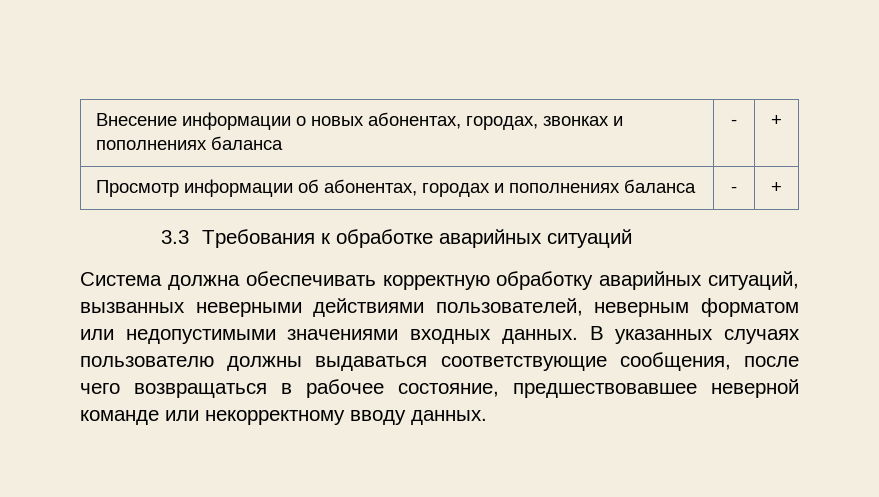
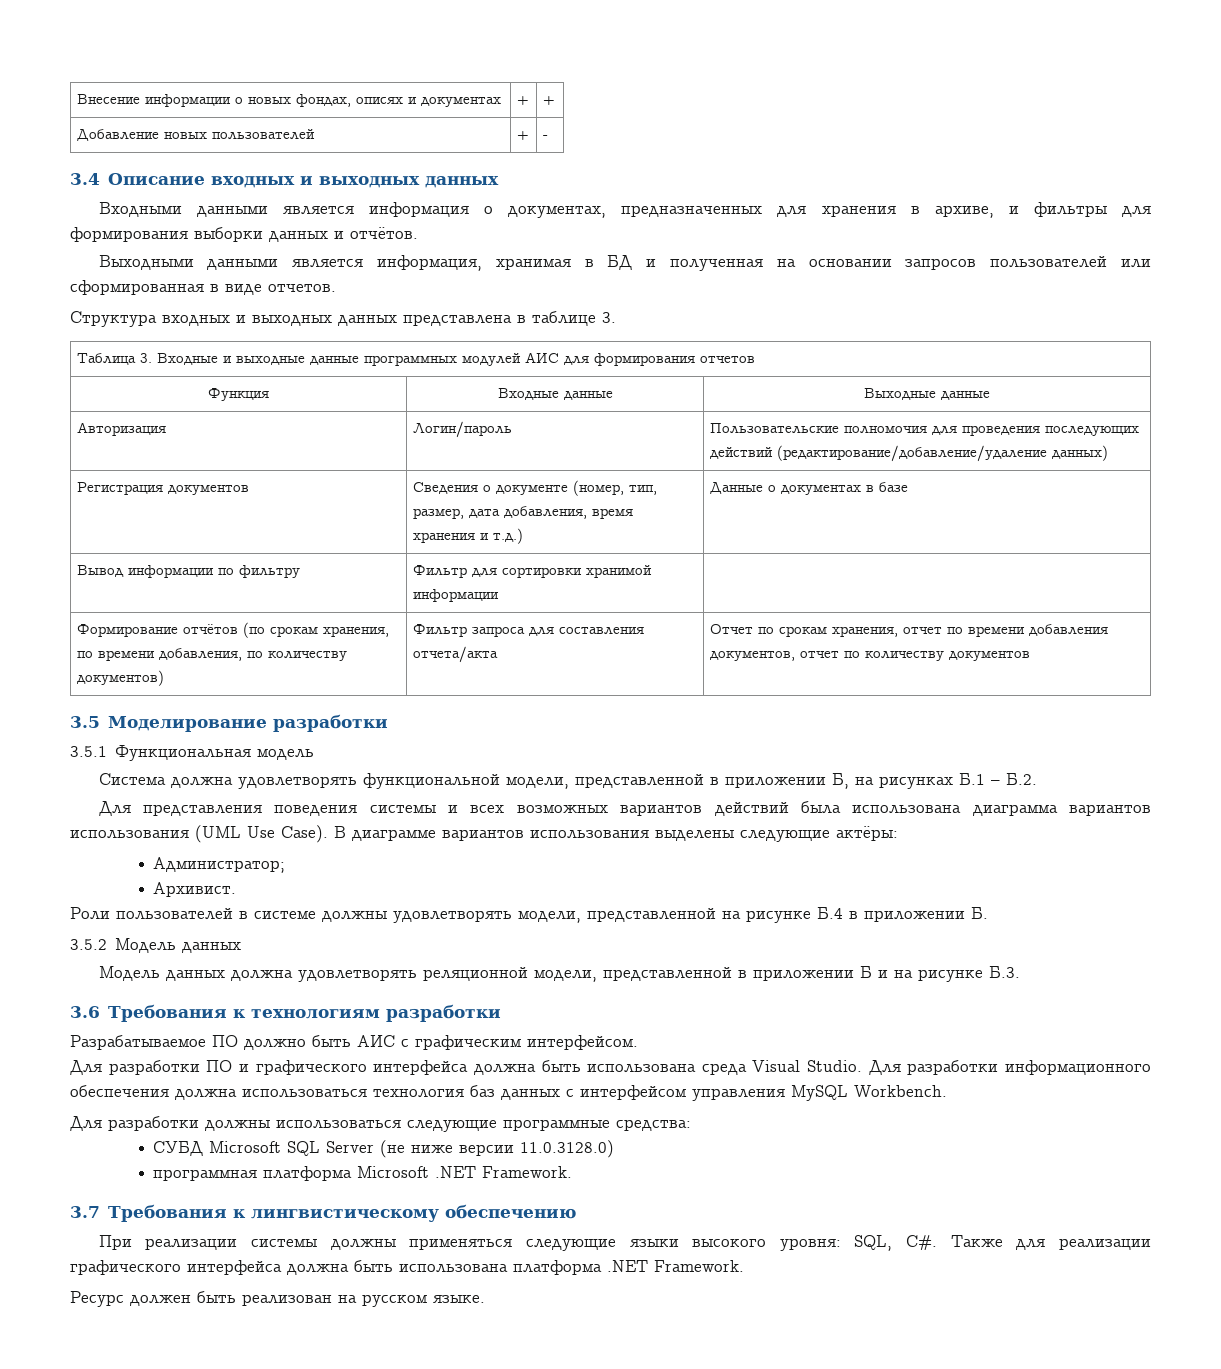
[367,112,623,130] [95,136,283,150] [731,119,737,126] [771,115,782,126] [95,179,696,197] [731,186,737,193] [771,182,782,193] [161,229,633,248] [80,271,799,290] [80,298,799,317] [80,326,800,344] [80,352,799,371] [80,379,799,398] [80,410,487,425] абонентах, городах, звонках и пополнениях баланса | - | + // Просмотр информации об абонентах, городах и пополнениях баланса | - | + // 3.3 Требования к обработке аварийных ситуаций // Система должна обеспечивать корректную обработку аварийных ситуаций, вызванных неверными действиями пользователей, неверным форматом или недопустимыми значениями входных данных. В указанных случаях пользователю должны выдаваться соответствующие сообщения, после чего возвращаться в рабочее состояние, предшествовавшее неверной команде или некорректному вводу данных. -> [295,94,501,107] [516,96,529,105] [542,96,555,105] [76,129,315,141] [516,131,529,140] [542,135,548,139] [70,173,500,188] [98,202,1151,218] [70,227,418,242] [98,255,1152,271] [70,280,336,295] [70,311,616,327] [76,352,755,366] [208,388,269,401] [497,388,613,400] [864,388,990,400] [76,422,166,436] [412,421,512,438] [709,423,1139,436] [709,445,1108,462] [76,482,249,495] [412,480,657,496] [412,506,633,519] [412,528,523,544] [709,482,908,495] [76,565,300,578] [412,565,652,578] [412,589,499,602] [76,622,389,638] [76,648,347,661] [76,670,164,686] [412,624,644,637] [412,646,498,663] [709,624,1108,637] [709,651,1030,661] [70,714,389,732] [70,745,315,761] [98,773,1037,789] [98,801,1151,816] [70,825,898,843] [153,857,286,873] [153,882,237,897] [70,907,988,923] [70,938,242,953] [98,966,1020,982] [70,1004,502,1022] [70,1035,638,1050] [70,1060,1151,1075] [70,1085,947,1101] [70,1116,691,1132] [153,1140,615,1158] [153,1166,573,1181] [70,1204,577,1222] [98,1235,1152,1251] [70,1260,744,1275] [70,1291,485,1307] фондах, описях и документах | + | + // Добавление новых пользователей | + | - // 3.4 Описание входных и выходных данных // Входными данными является информация о документах, предназначенных для хранения в архиве, и фильтры для формирования выборки данных и отчётов. // Выходными данными является информация, хранимая в БД и полученная на основании запросов пользователей или сформированная в виде отчетов. // Структура входных и выходных данных представлена в таблице 3. // Таблица 3. Входные и выходные данные программных модулей АИС для формирования отчетов // Функция | Входные данные | Выходные данные // Авторизация | Логин/пароль | Пользовательские полномочия для проведения последующих действий (редактирование/добавление/удаление данных) // Регистрация документов | Сведения о документе (номер, тип, размер, дата добавления, время хранения и т.д.) | Данные о документах в базе // Вывод информации по фильтру | Фильтр для сортировки хранимой информации | // Формирование отчётов (по срокам хранения, по времени добавления, по количеству документов) | Фильтр запроса для составления отчета/акта | Отчет по срокам хранения, отчет по времени добавления документов, отчет по количеству документов // 3.5 Моделирование разработки // 3.5.1 Функциональная модель // Система должна удовлетворять функциональной модели, представленной в приложении Б, на рисунках Б.1 – Б.2. // Для представления поведения системы и всех возможных вариантов действий была использована диаграмма вариантов использования (UML Use Case). В диаграмме вариантов использования выделены следующие актёры: // Администратор; // Архивист. // Роли пользователей в системе должны удовлетворять модели, представленной на рисунке Б.4 в приложении Б. // 3.5.2 Модель данных // Модель данных должна удовлетворять реляционной модели, представленной в приложении Б и на рисунке Б.3. // 3.6 Требования к технологиям разработки // Разрабатываемое ПО должно быть АИС с графическим интерфейсом. // Для разработки ПО и графического интерфейса должна быть использована среда Visual Studio. Для разработки информационного обеспечения должна использоваться технология баз данных с интерфейсом управления MySQL Workbench. // Для разработки должны использоваться следующие программные средства: // СУБД Microsoft SQL Server (не ниже версии 11.0.3128.0) // программная платформа Microsoft .NET Framework. // 3.7 Требования к лингвистическому обеспечению // При реализации системы должны применяться следующие языки высокого уровня: SQL, С#. Также для реализации графического интерфейса должна быть использована платформа .NET Framework. // Ресурс должен быть реализован на русском языке.

